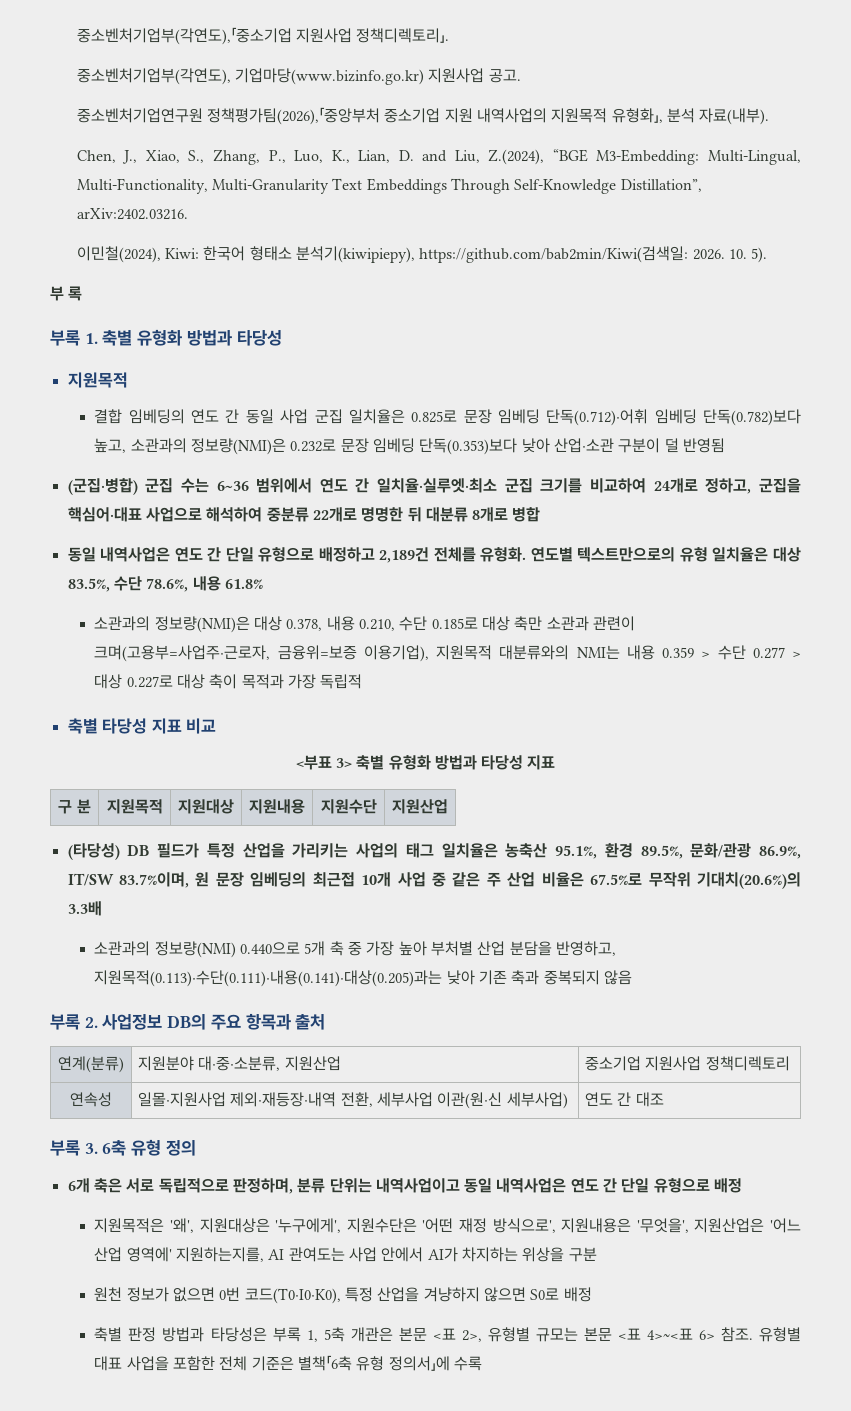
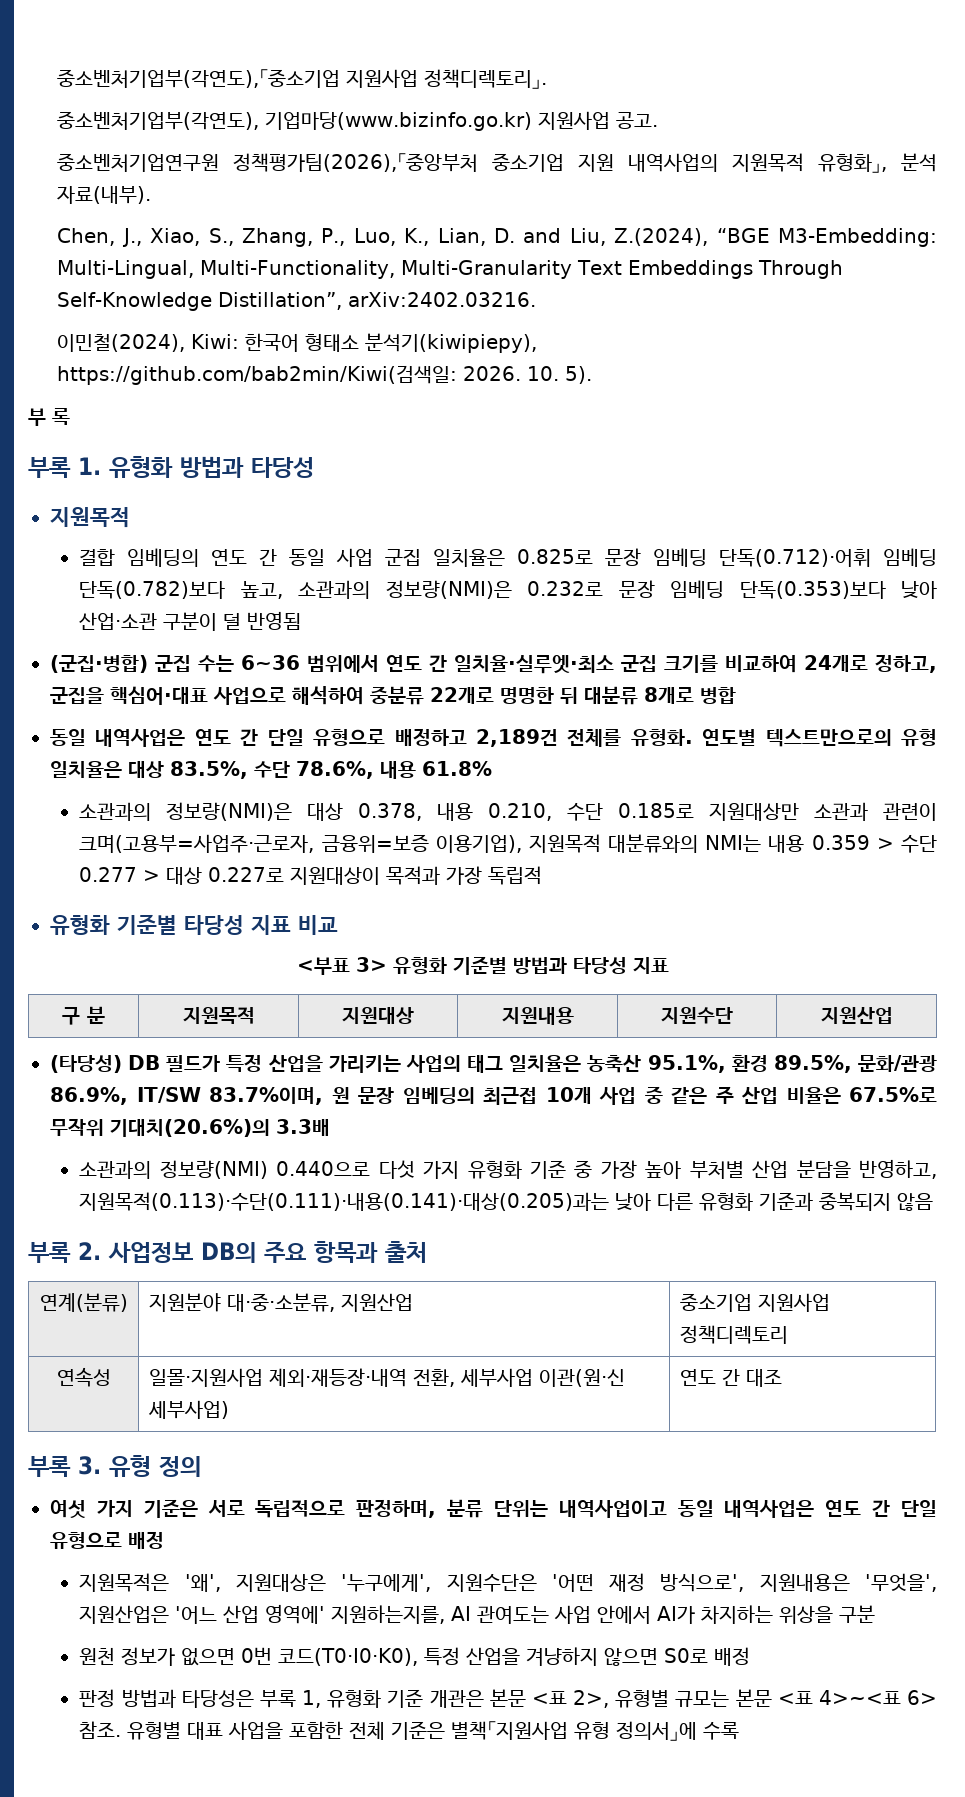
[102,330,133,346] 축별 -> (101, 466) none
[481,616,543,631] 대상 축만 -> [709,803,800,821] 지원대상만
[177,674,238,689] 대상 축이 -> [290,867,381,885] 지원대상이
[67,718,98,734] 축별 -> [50,914,177,935] 유형화 기준별
[356,755,431,770] 축별 유형화 -> [392,956,507,975] 유형화 기준별
[304,941,344,956] 5개 축 -> [378,1160,566,1179] 다섯 가지 유형화 기준
[479,970,540,985] 기존 축과 -> [657,1192,814,1211] 다른 유형화 기준과
[102,1140,127,1156] 6축 -> (101, 1465) none
[67,1178,122,1193] 6개 축은 -> [50,1499,198,1518] 여섯 가지 기준은
[94,1327,123,1342] 축별 -> (751, 1656) none
[323,1327,345,1342] 5축 -> [327,1689,424,1708] 유형화 기준
[331,1356,353,1371] 6축 -> [496,1721,569,1740] 지원사업

